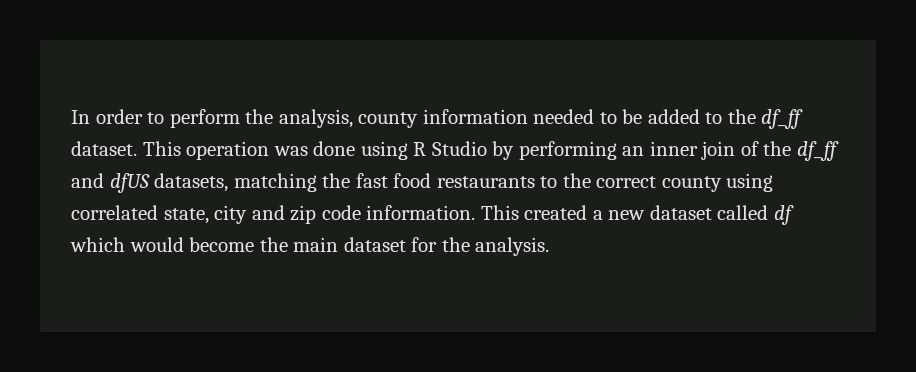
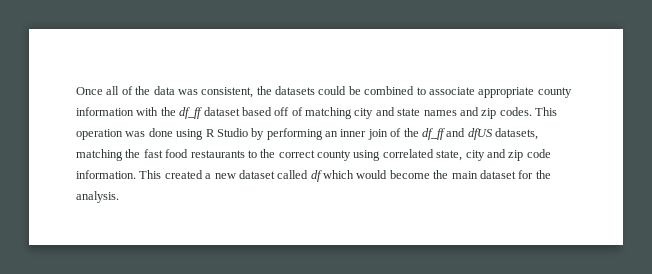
[71,109,804,129] [71,141,137,156] In order to perform the analysis, county information needed to be added to the df_ff dataset. -> [76,86,572,98] [76,107,532,119] Once all of the data was consistent, the datasets could be combined to associate appropriate county information with the df_ff dataset based off of matching city and state names and zip codes.

